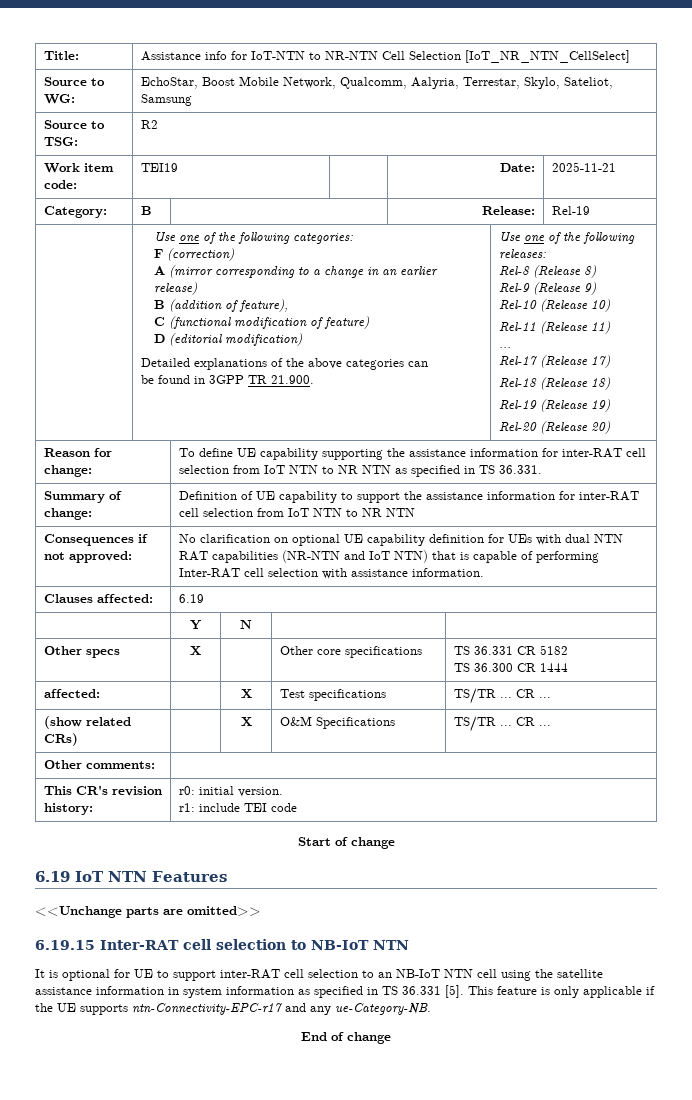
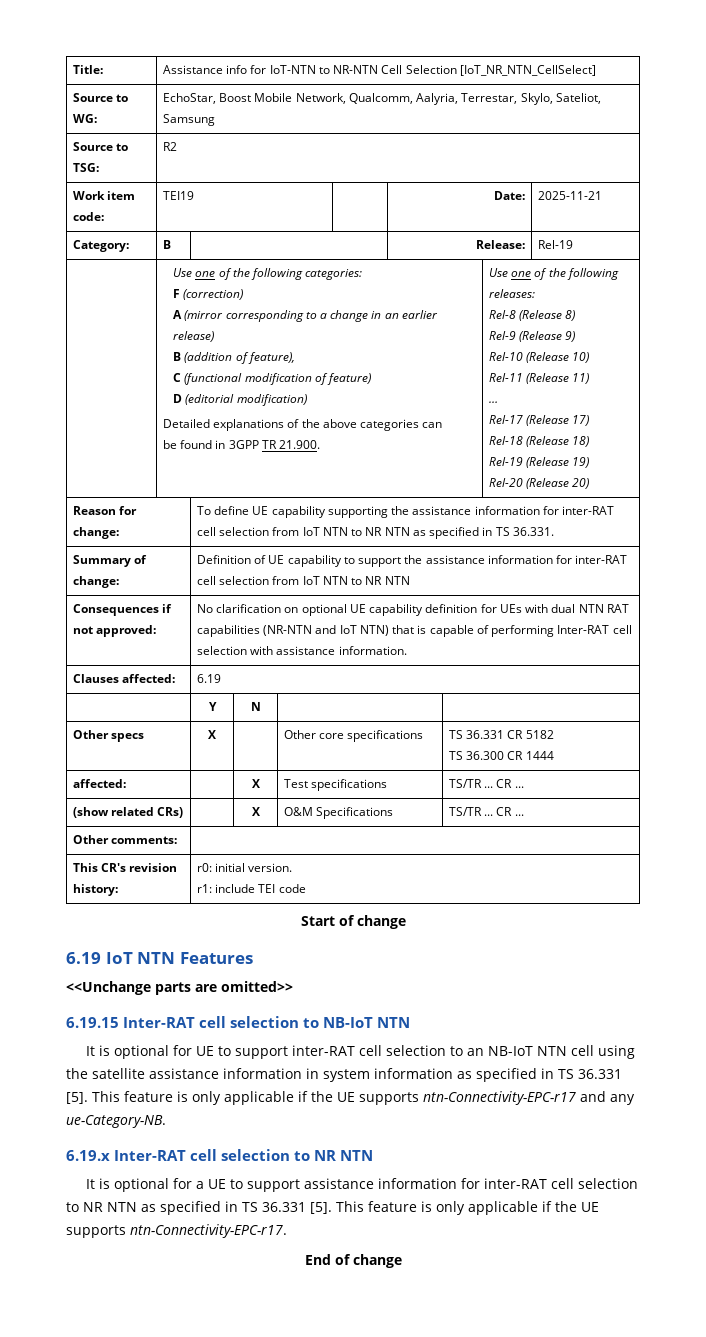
(431, 1009) none -> [66,1149,374,1161] [85,1178,638,1192] [66,1201,599,1215] [66,1224,287,1238] // 6.19.x Inter-RAT cell selection to NR NTN // It is optional for a UE to support assistance information for inter-RAT cell selection to NR NTN as specified in TS 36.331 [5]. This feature is only applicable if the UE supports ntn-Connectivity-EPC-r17.

